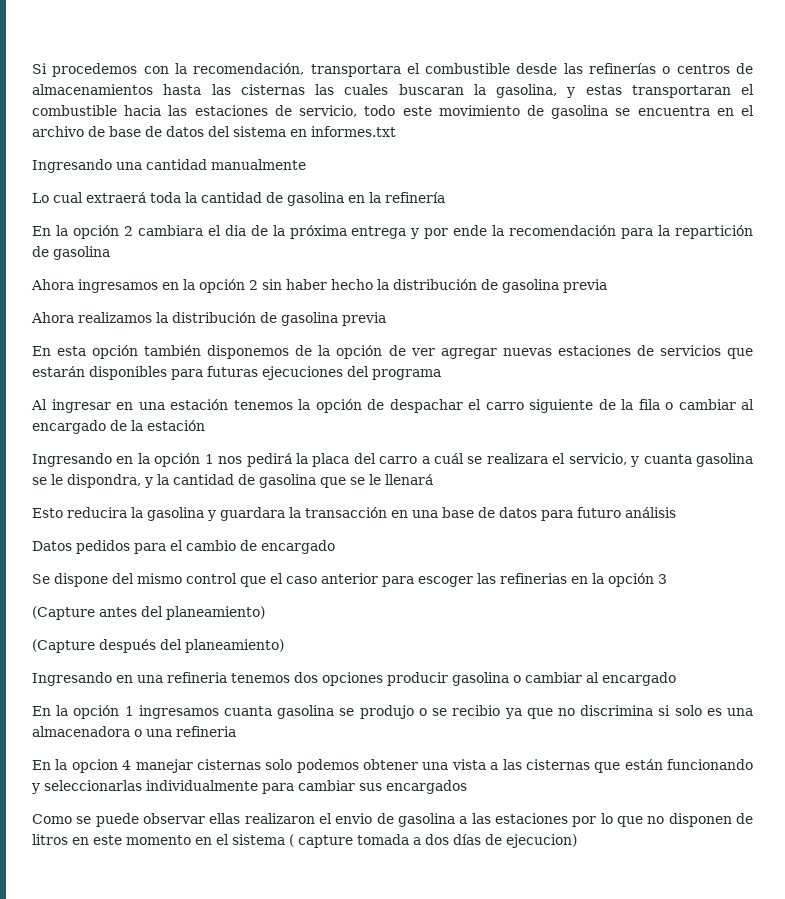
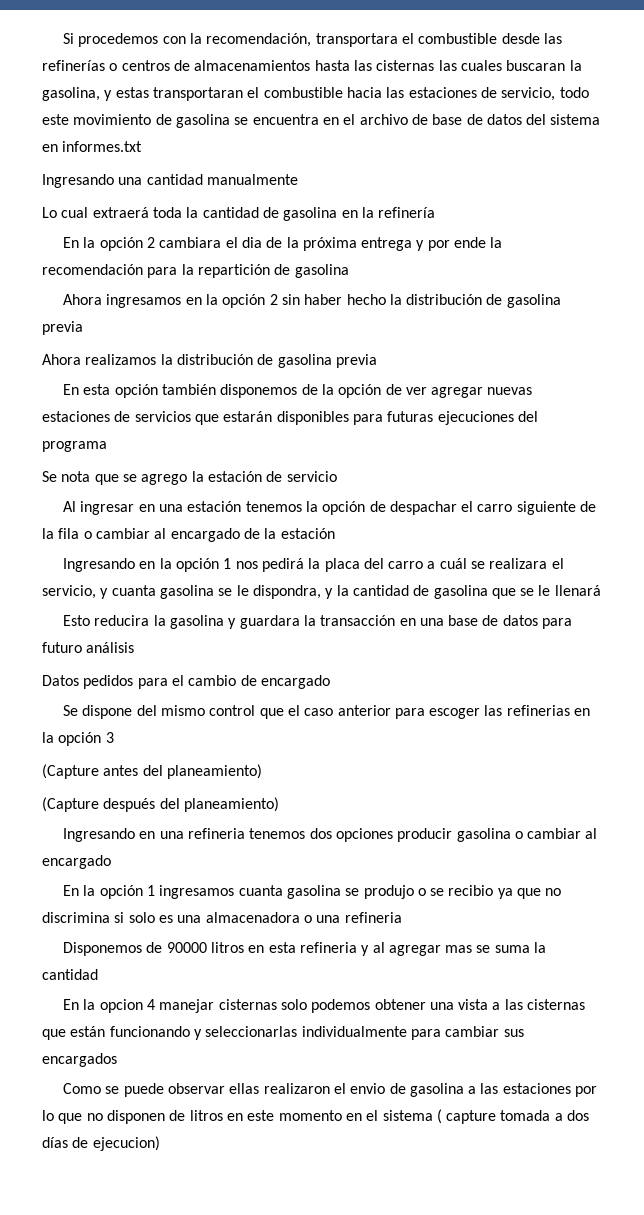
(441, 374) none -> [42,471,337,485] // Se nota que se agrego la estación de servicio
(236, 731) none -> [62,942,547,956] [42,969,98,980] // Disponemos de 90000 litros en esta refineria y al agregar mas se suma la cantidad

